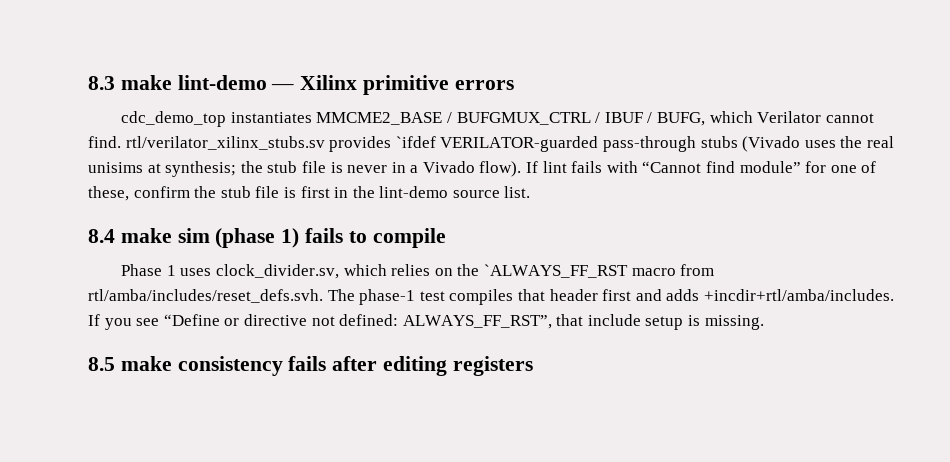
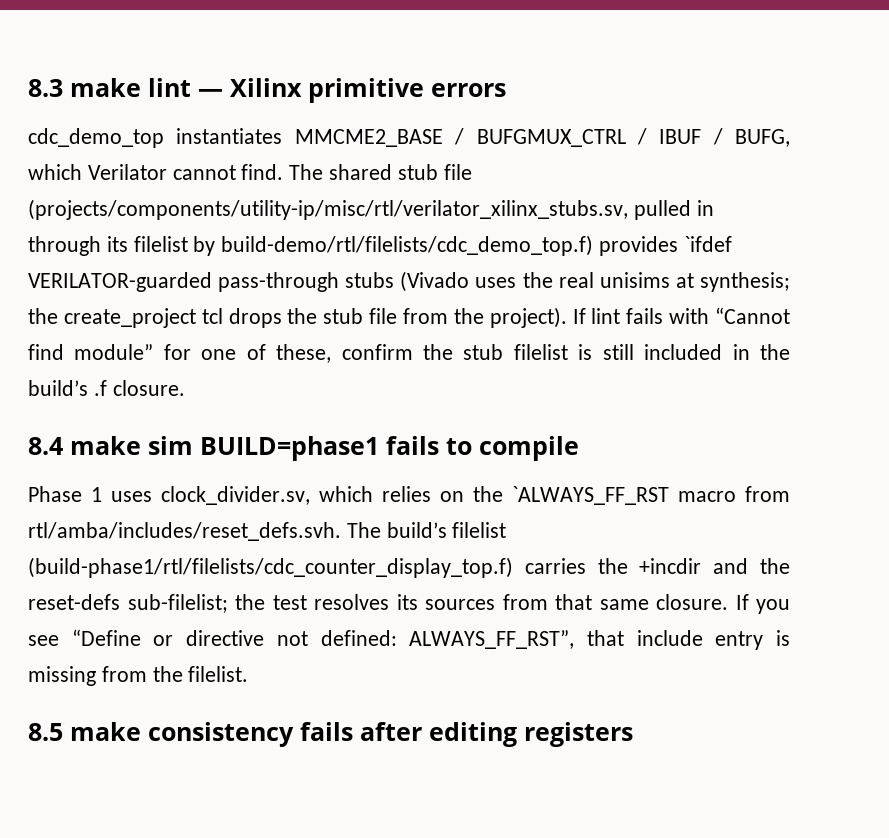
[177,75,267,90] lint-demo -> [148,78,191,97] lint
[125,136,325,150] rtl/verilator_xilinx_stubs.sv -> [289,164,472,180] [28,199,714,220] [28,235,594,256] The shared stub file (projects/components/utility-ip/misc/rtl/verilator_xilinx_stubs.sv, pulled in through its filelist by build-demo/rtl/filelists/cdc_demo_top.f)
[267,161,522,177] stub file is never in a Vivado flow). -> [63,307,567,328] create_project tcl drops the stub file from the project).
[255,186,531,198] file is first in the lint-demo source list. -> [513,344,791,360] [28,380,185,396] filelist is still included in the build’s .f closure.
[215,228,300,248] (phase 1) -> [200,436,379,461] BUILD=phase1
[359,289,894,305] phase-1 test compiles that header first and adds +incdir+rtl/amba/includes. -> [386,522,507,538] [28,557,790,578] [28,594,728,613] build’s filelist (build-phase1/rtl/filelists/cdc_counter_display_top.f) carries the +incdir and the reset-defs sub-filelist; the test resolves its sources from that same closure.
[645,315,764,330] setup is missing. -> [715,630,791,650] [28,666,249,686] entry is missing from the filelist.

